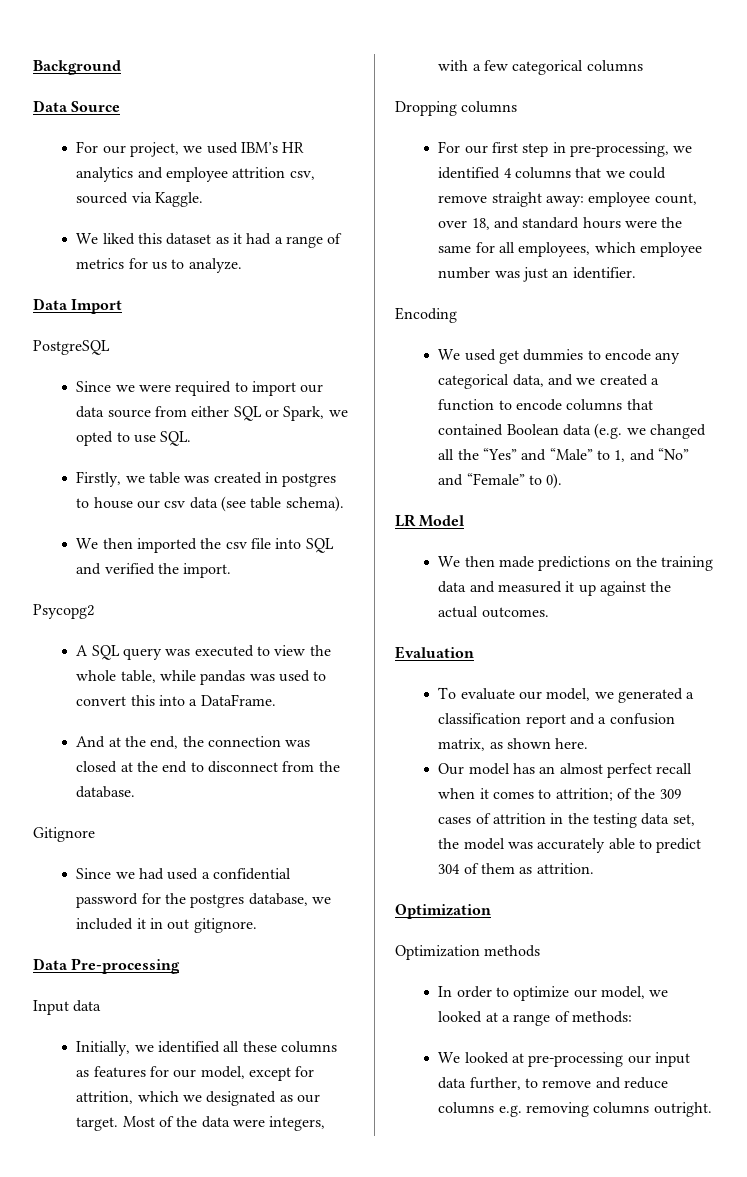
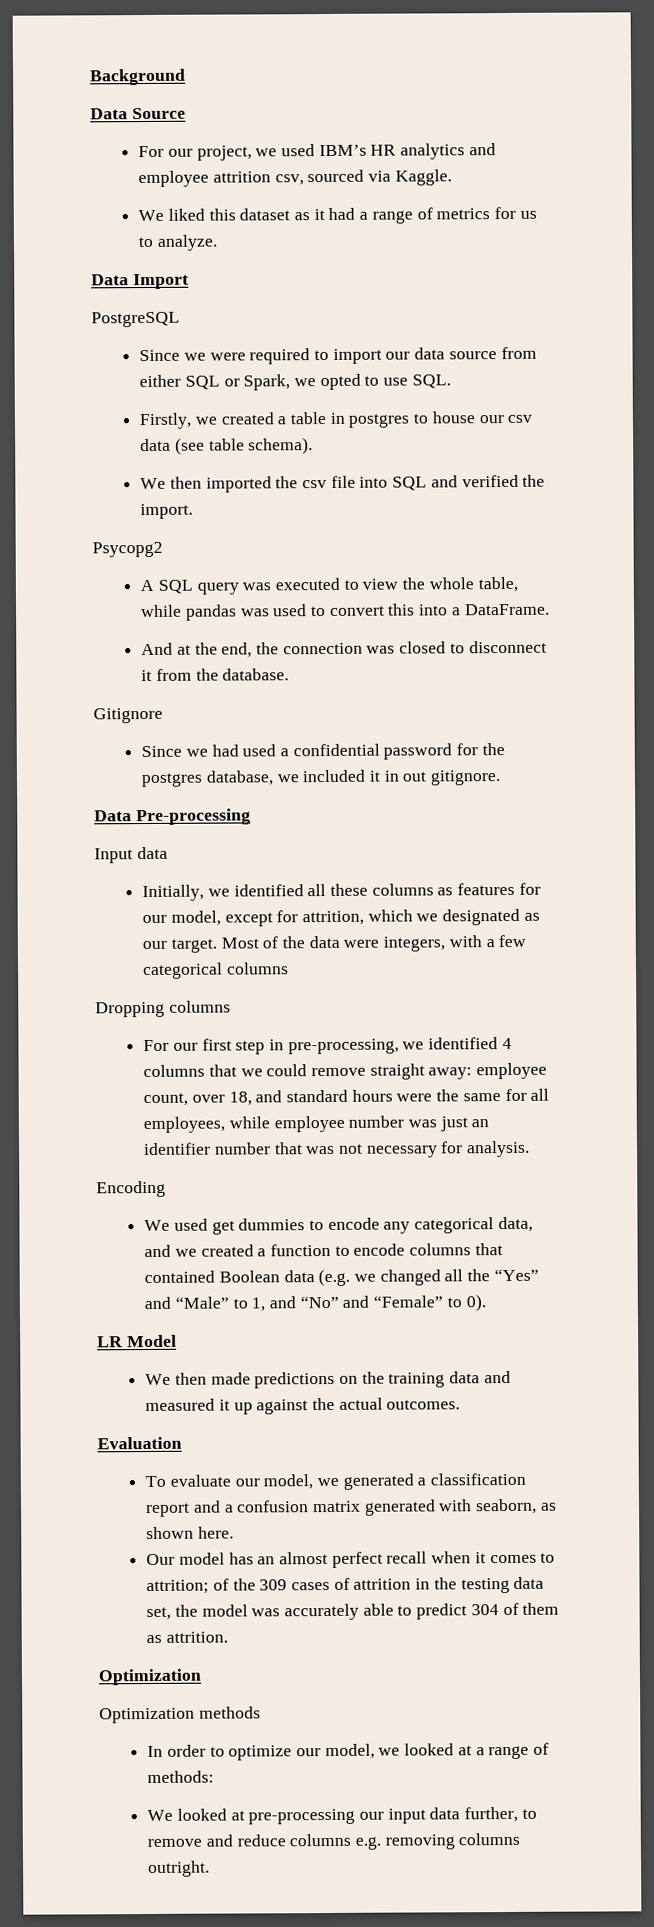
[149,472,262,484] table was created -> [220,411,326,425] created a table
[120,761,188,773] at the end -> (447, 647) none
(279, 767) none -> [141,669,153,682] it
[594,242,636,253] which -> [228,1116,270,1129] while
[572,267,636,279] identifier. -> [143,1140,531,1158] identifier number that was not necessary for analysis.
[438,738,486,751] matrix, -> [312,1498,538,1516] matrix generated with seaborn,

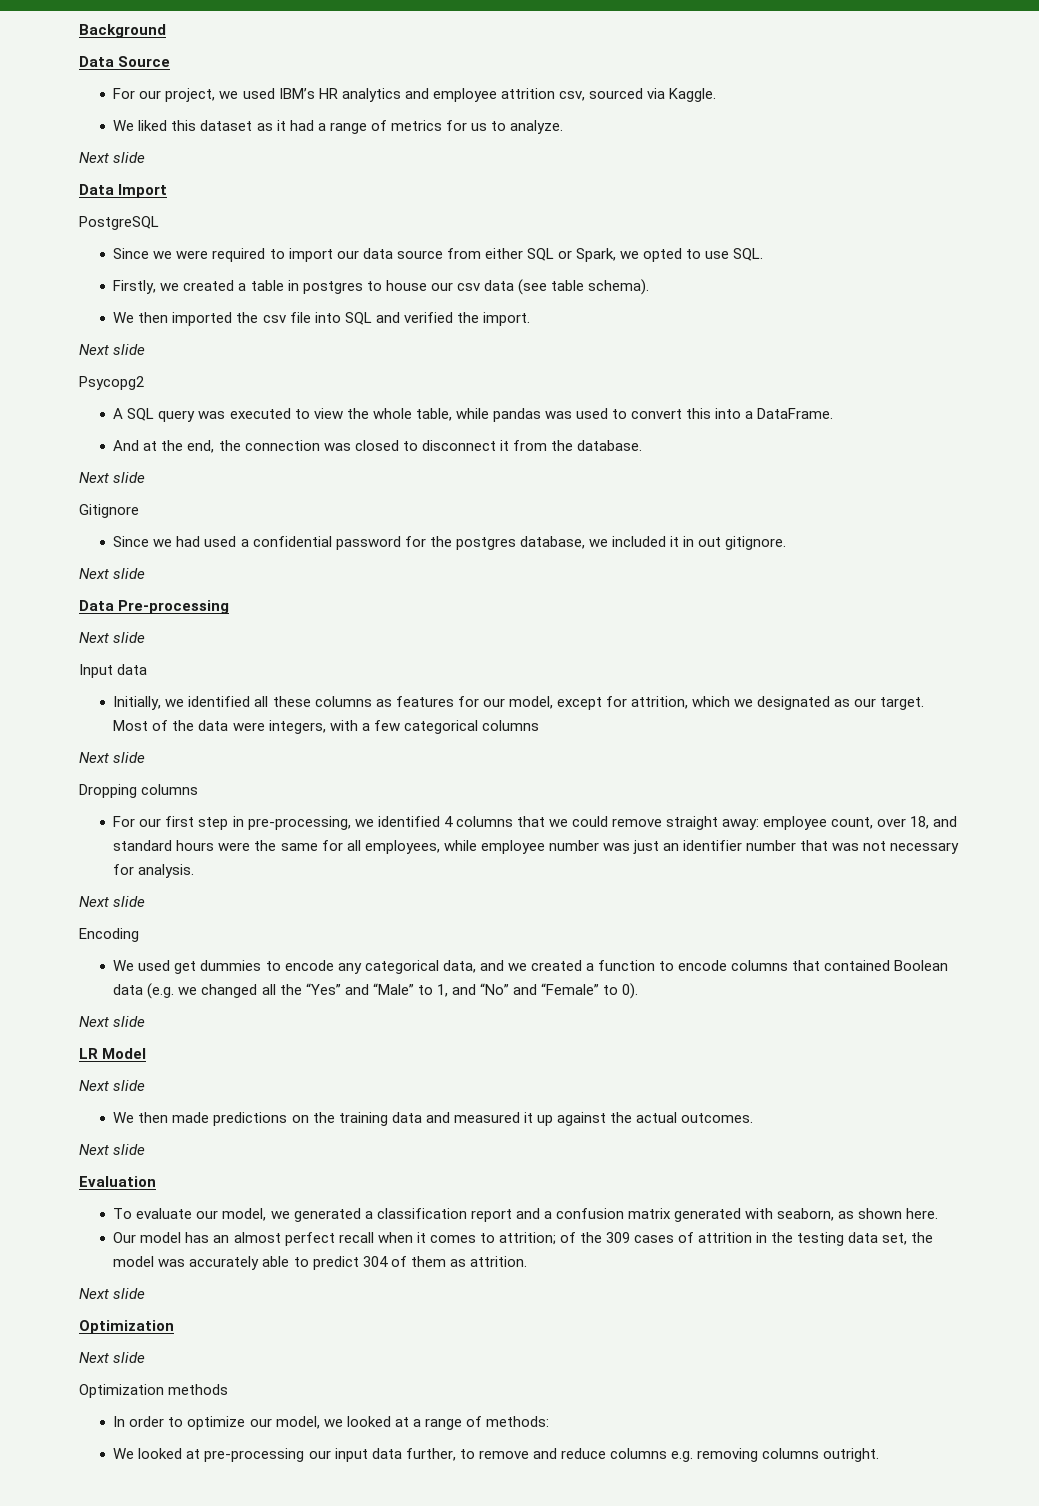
(218, 242) none -> [79,152,146,163] // Next slide
(194, 511) none -> [79,344,146,355] // Next slide
(290, 674) none -> [79,472,146,483] // Next slide
(502, 778) none -> [79,568,146,579] // Next slide
(251, 817) none -> [79,632,146,643] // Next slide
(289, 968) none -> [79,752,146,763] // Next slide
(531, 1149) none -> [79,896,146,907] // Next slide
(486, 1303) none -> [79,1016,146,1027] // Next slide
(177, 1341) none -> [79,1080,146,1091] // Next slide
(461, 1404) none -> [79,1144,146,1155] // Next slide
[98,1668,202,1686] // Optimization -> [79,1288,146,1299] [79,1320,174,1334] [79,1352,146,1363] // Next slide // Optimization // Next slide

